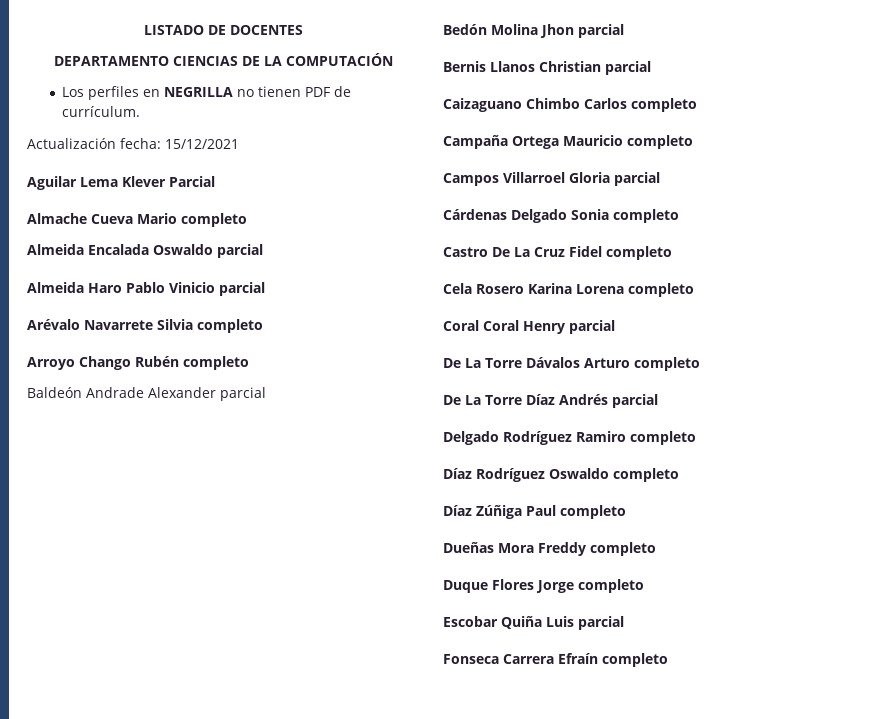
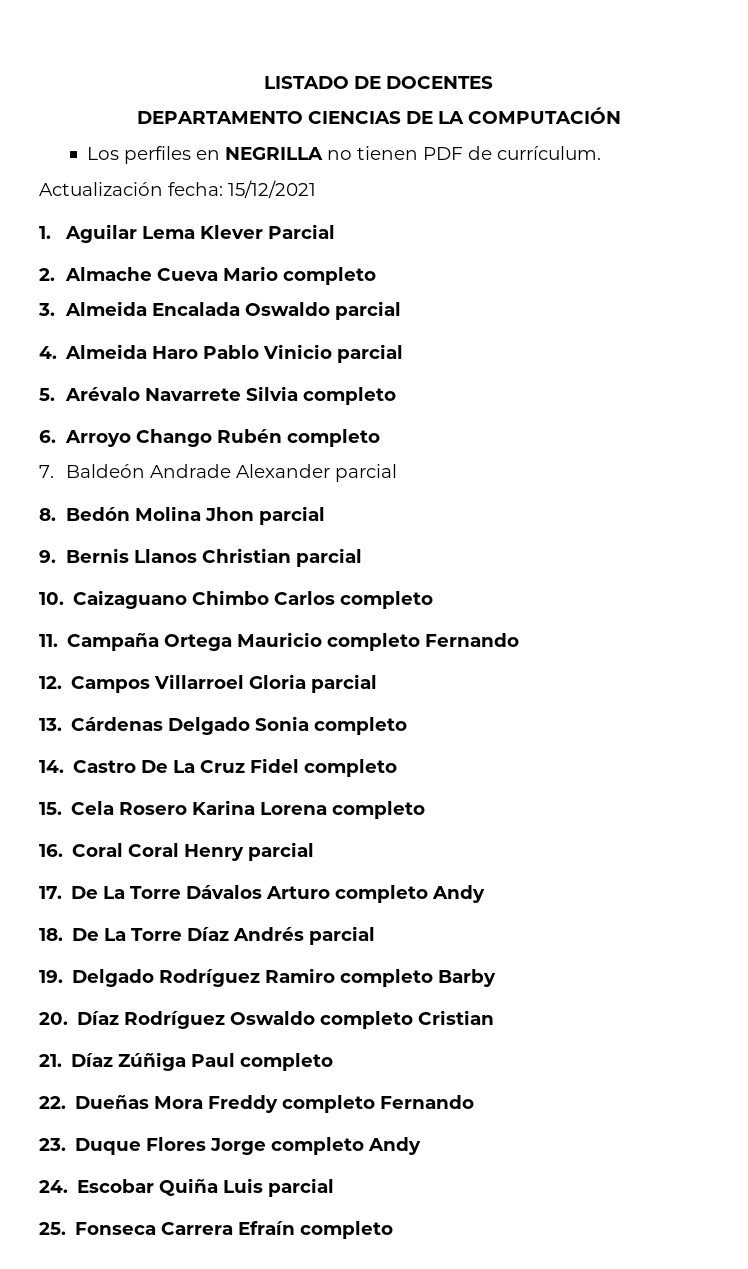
(239, 144) none -> [39,226,51,239] 1.
(215, 181) none -> [39,268,55,281] 2.
(247, 220) none -> [38,303,55,316] 3.
(263, 251) none -> [39,346,57,359] 4.
(265, 289) none -> [39,388,55,401] 5.
(263, 326) none -> [39,430,56,443] 6.
(249, 363) none -> [39,465,54,478] 7.
(266, 394) none -> [39,508,56,521] 8.
(624, 31) none -> [39,550,56,563] 9.
(651, 68) none -> [39,592,64,605] 10.
(697, 105) none -> [39,634,58,647] 11.
(693, 142) // -> [425,633,520,647] [39,676,62,689] Fernando // 12.
(660, 179) none -> [39,718,62,731] 13.
(679, 216) none -> [39,760,64,773] 14.
(672, 253) none -> [39,802,62,815] 15.
(694, 290) none -> [39,844,63,857] 16.
(615, 327) none -> [39,886,62,899] 17.
(700, 364) // -> [432,885,486,903] [39,928,63,941] Andy // 18.
(658, 401) none -> [39,970,63,983] 19.
(696, 438) // -> [438,969,497,987] [39,1012,68,1025] Barby // 20.
(679, 475) // -> [418,1010,495,1025] [39,1054,62,1067] Cristian // 21.
(626, 512) none -> [39,1096,66,1109] 22.
(656, 549) // -> [380,1095,475,1109] [39,1138,66,1151] Fernando // 23.
(644, 586) // -> [368,1137,422,1155] [39,1180,68,1193] Andy // 24.
(624, 623) none -> [39,1222,66,1235] 25.

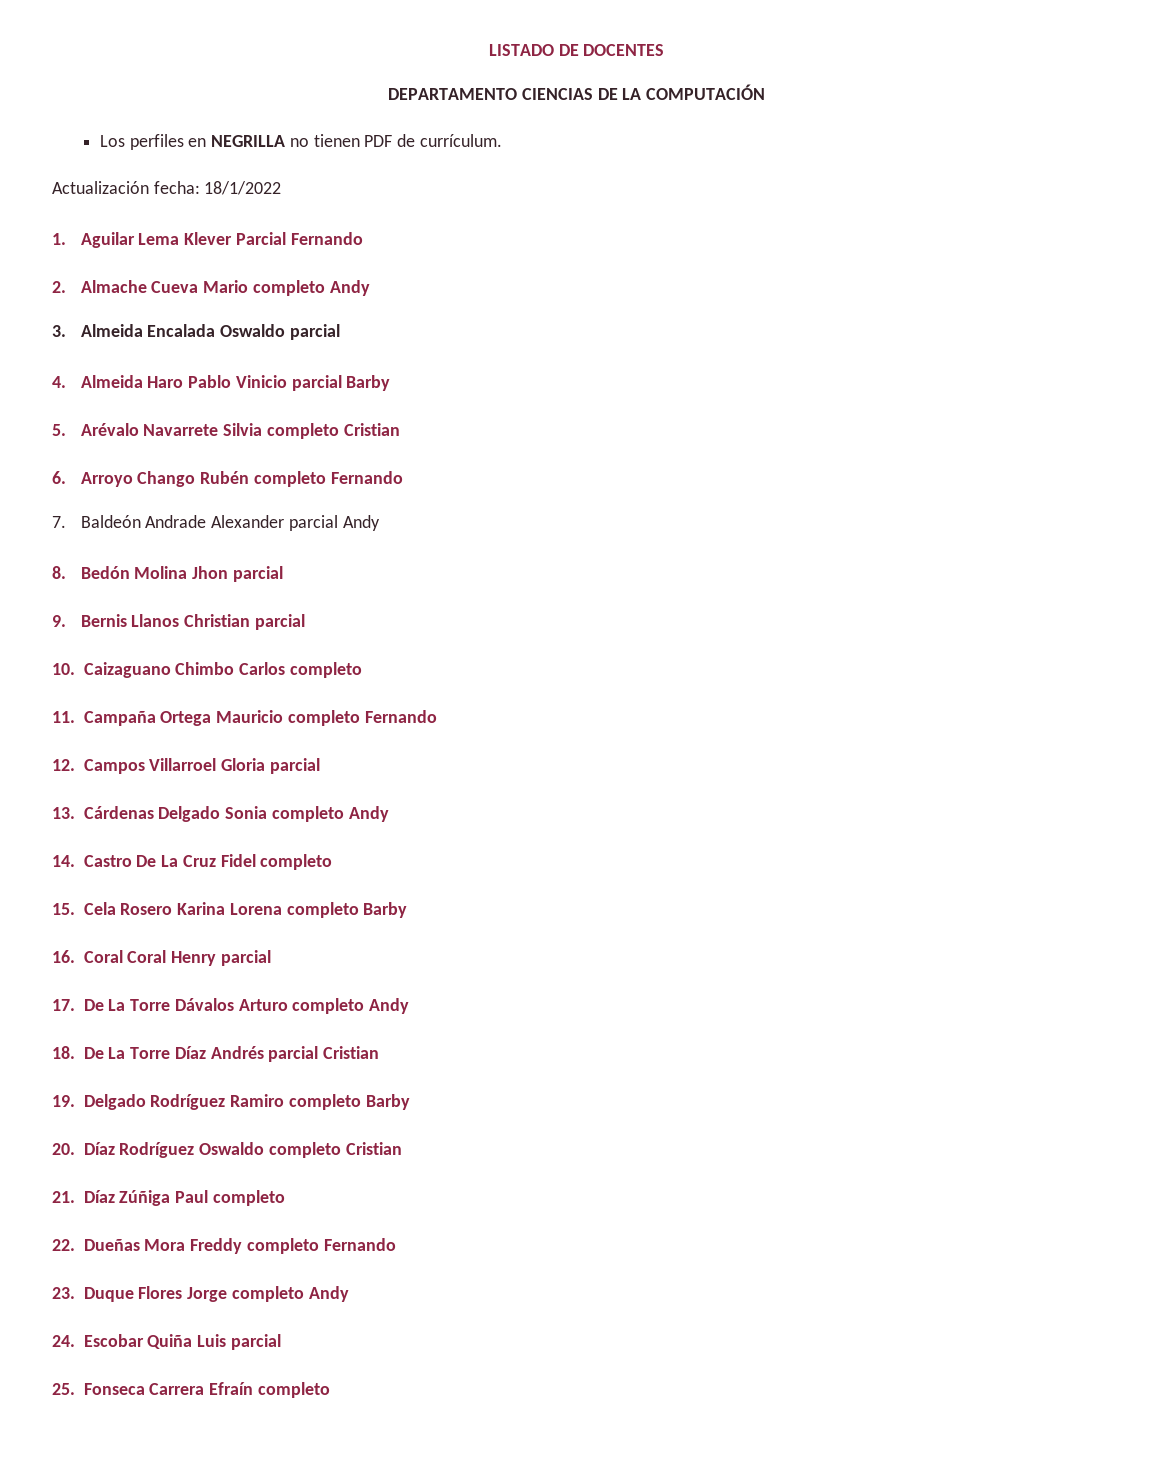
[228,180,316,198] 15/12/2021 -> [204,181,282,195] 18/1/2022
(336, 231) none -> [290,232,363,245] Fernando
(377, 276) none -> [329,280,370,296] Andy
(404, 353) none -> [346,375,391,391] Barby
(397, 396) none -> [343,423,400,436] Cristian
(381, 438) none -> [330,471,403,484] Fernando
(398, 473) none -> [342,515,380,531] Andy
(408, 726) none -> [348,806,389,822] Andy
(426, 810) none -> [363,902,408,918] Barby
(376, 935) none -> [323,1046,380,1059] Cristian

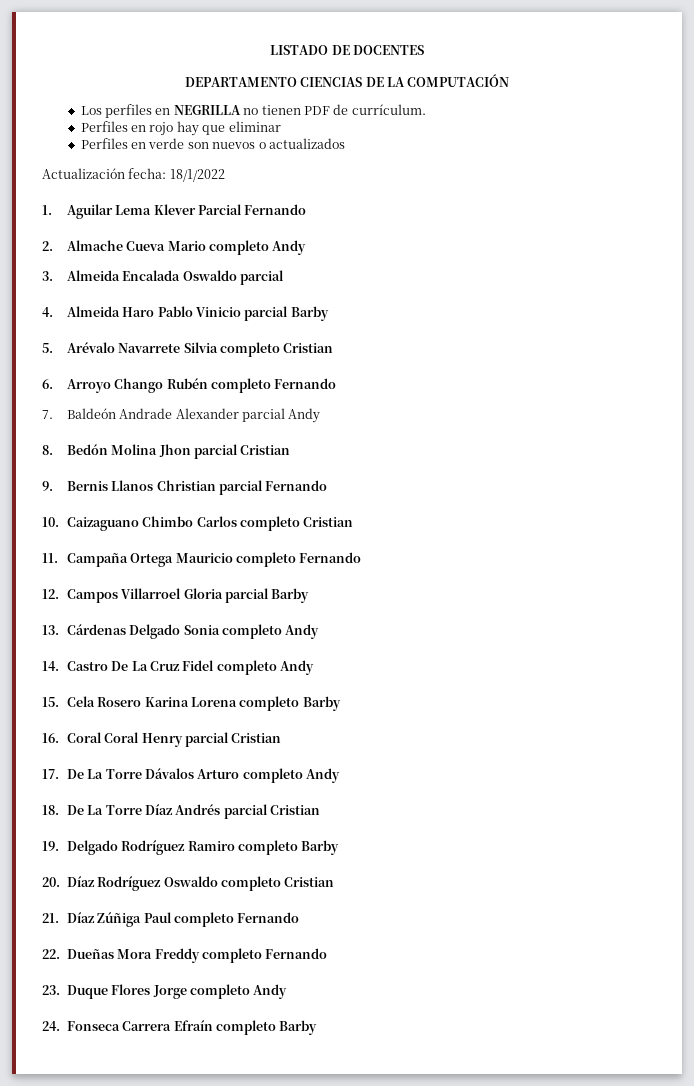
(502, 140) none -> [80,121,281,136] [80,138,345,149] // Perfiles en rojo hay que eliminar // Perfiles en verde son nuevos o actualizados
(283, 574) none -> [240,445,291,455] Cristian
(305, 622) none -> [265,480,328,491] Fernando
(362, 670) none -> [303,517,354,527] Cristian
(320, 766) none -> [271,588,310,603] Barby
(333, 862) none -> [280,660,315,675] Andy
(271, 958) none -> [231,733,282,743] Cristian
(285, 1198) none -> [237,912,300,923] Fernando
[83,1334,281,1350] [52,1383,75,1395] Escobar Quiña Luis parcial // 25. -> (60, 1026) none
(330, 1390) none -> [279,1020,318,1035] Barby

